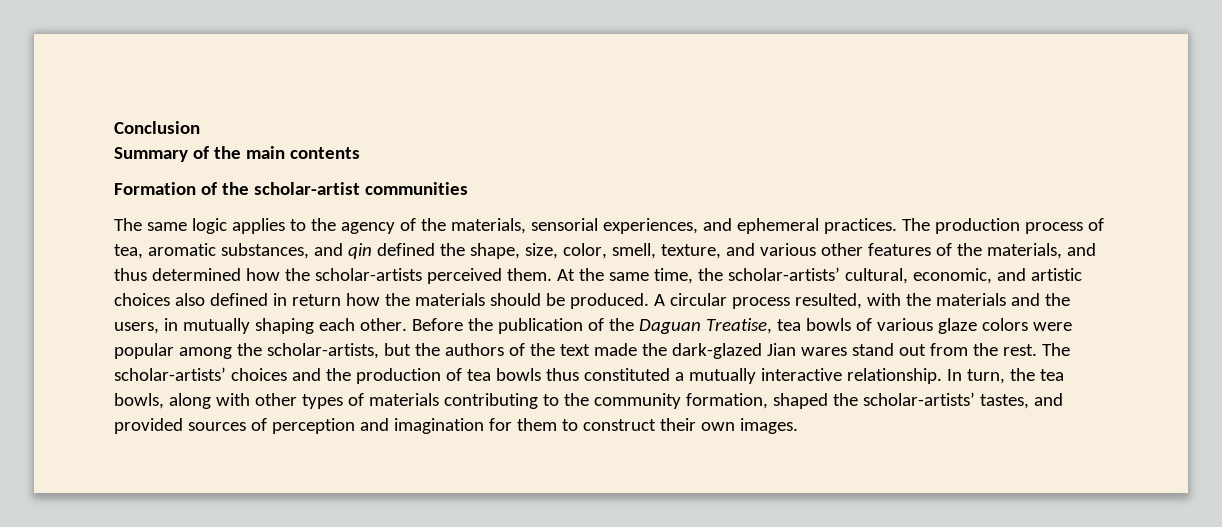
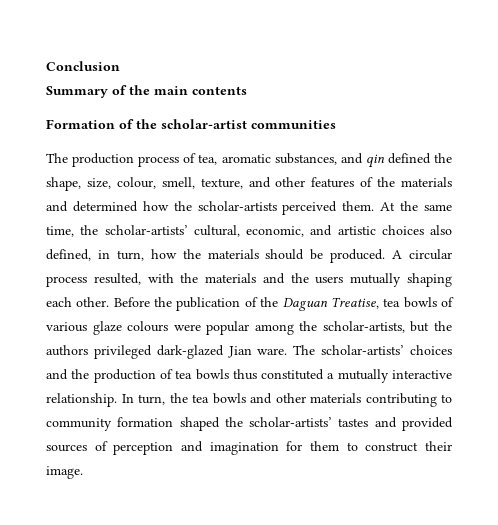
[146,218,930,234] same logic applies to the agency of the materials, sensorial experiences, and ephemeral practices. The -> (68, 158) none
[562,243,607,259] color, -> [116,177,156,189] colour,
[759,243,816,256] various -> (271, 182) none
[986,243,1096,259] [114,268,147,281] materials, and thus -> [400,177,452,187] [46,201,68,212] materials and
[209,293,341,306] defined in return -> [46,249,144,261] defined, in turn,
[114,318,178,334] users, in -> [315,276,344,284] users
[981,318,1028,331] colors -> [127,321,169,332] colours
[508,343,1037,359] of the text made the dark-glazed Jian wares stand out from the rest. -> [93,345,288,359] privileged dark-glazed Jian ware.
[114,393,768,409] bowls, along with other types of materials contributing to the community formation, -> [212,393,452,407] [46,417,174,431] bowls and other materials contributing to community formation
[979,394,1029,409] tastes, -> [338,418,369,427] tastes
[700,418,798,434] own images. -> [46,466,83,479] image.

